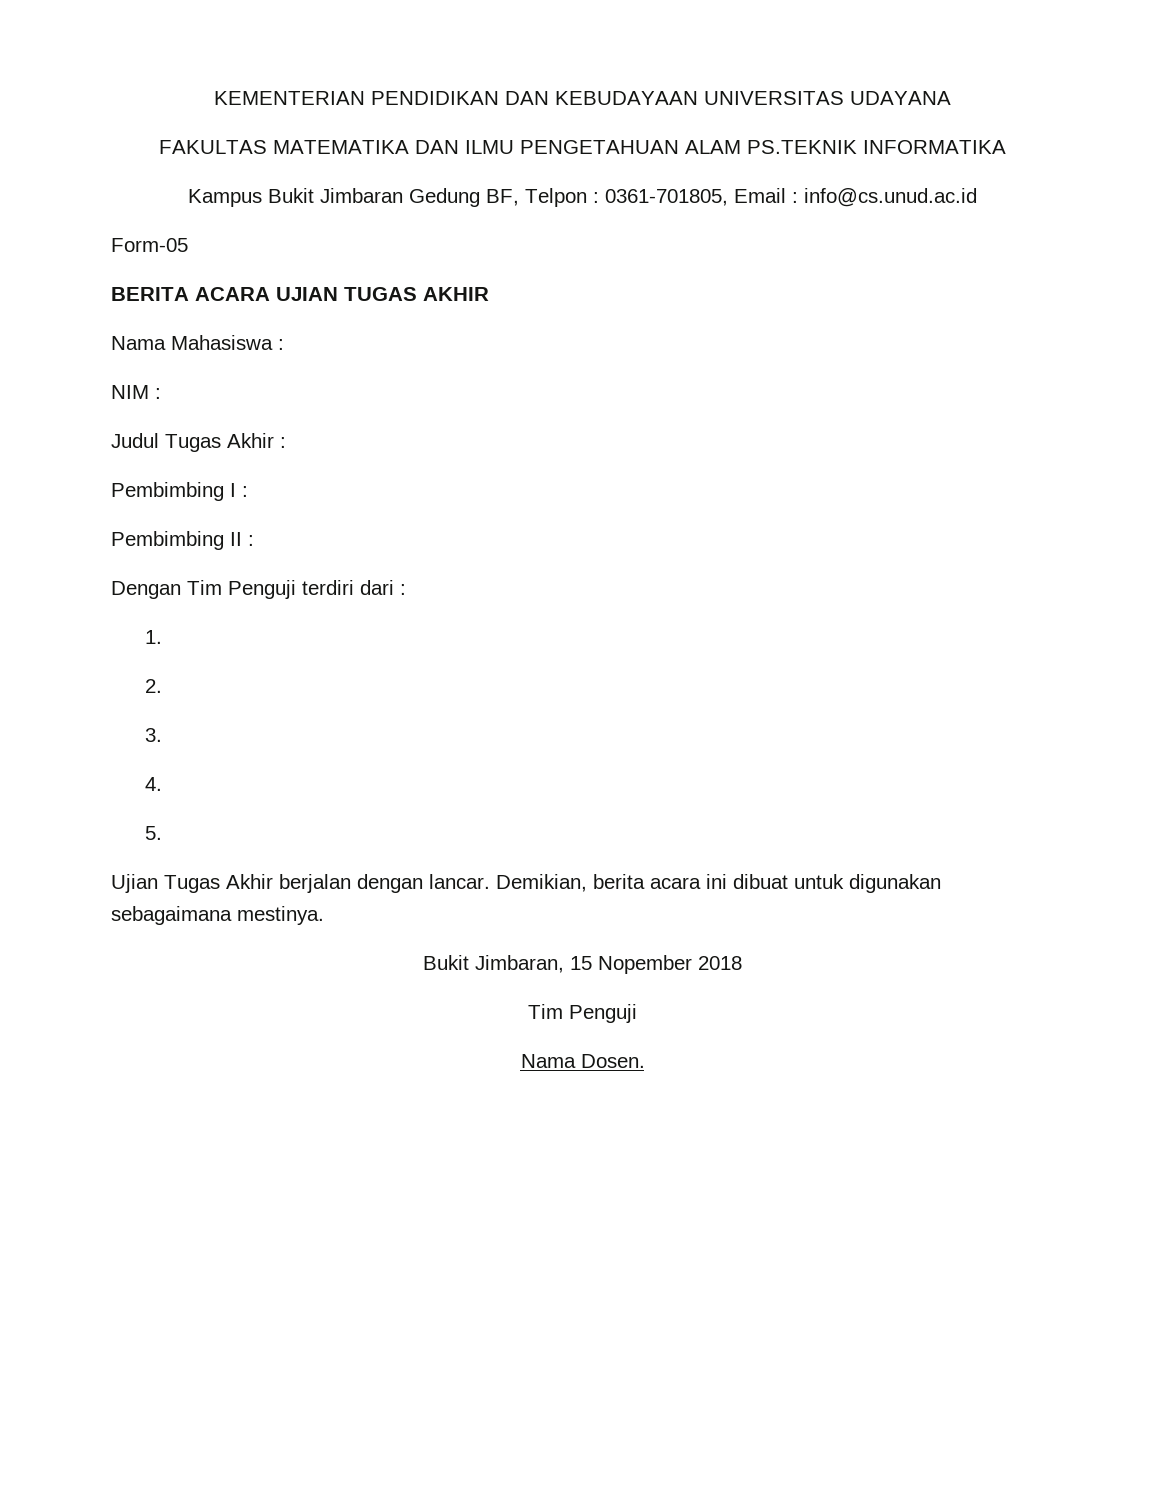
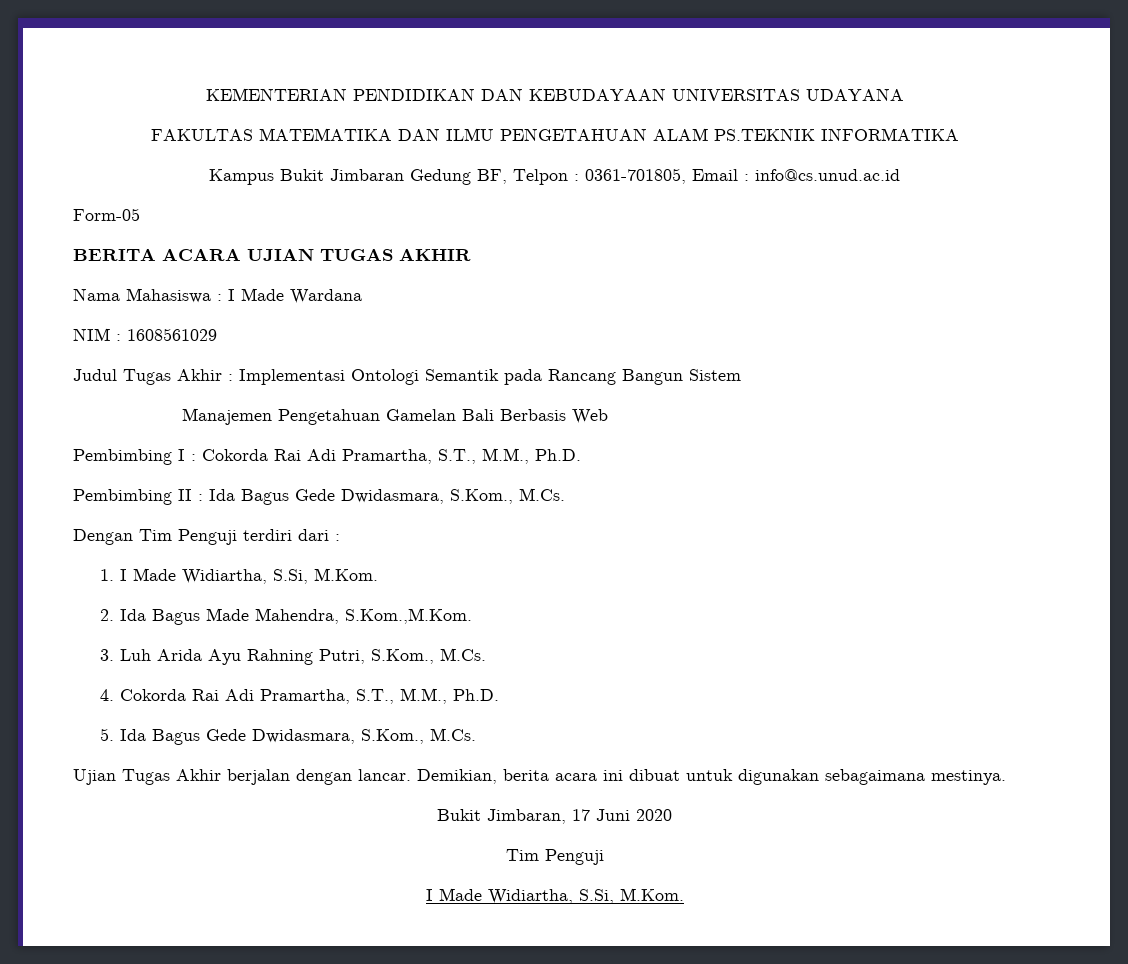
(284, 344) none -> [228,288,362,304] I Made Wardana
(161, 393) none -> [127,328,217,341] 1608561029
[111,482,248,501] [111,531,254,550] // Pembimbing I : // Pembimbing II : -> [239,369,741,385] [181,408,608,425] [73,448,581,465] [73,488,565,505] Implementasi Ontologi Semantik pada Rancang Bangun Sistem // Manajemen Pengetahuan Gamelan Bali Berbasis Web // Pembimbing I : Cokorda Rai Adi Pramartha, S.T., M.M., Ph.D. // Pembimbing II : Ida Bagus Gede Dwidasmara, S.Kom., M.Cs.
[145,679,163,693] [145,728,163,742] [145,777,163,791] [145,826,163,840] // 2. // 3. // 4. // 5. -> [120,568,379,584] [100,608,473,625] [100,648,487,665] [100,688,500,704] [100,728,477,745] I Made Widiartha, S.Si, M.Kom. // 2. Ida Bagus Made Mahendra, S.Kom.,M.Kom. // 3. Luh Arida Ayu Rahning Putri, S.Kom., M.Cs. // 4. Cokorda Rai Adi Pramartha, S.T., M.M., Ph.D. // 5. Ida Bagus Gede Dwidasmara, S.Kom., M.Cs.
[570,955,742,974] 15 Nopember 2018 -> [572,809,672,821] 17 Juni 2020
[520,1054,645,1068] Nama Dosen. -> [425,888,684,904] I Made Widiartha, S.Si, M.Kom.

